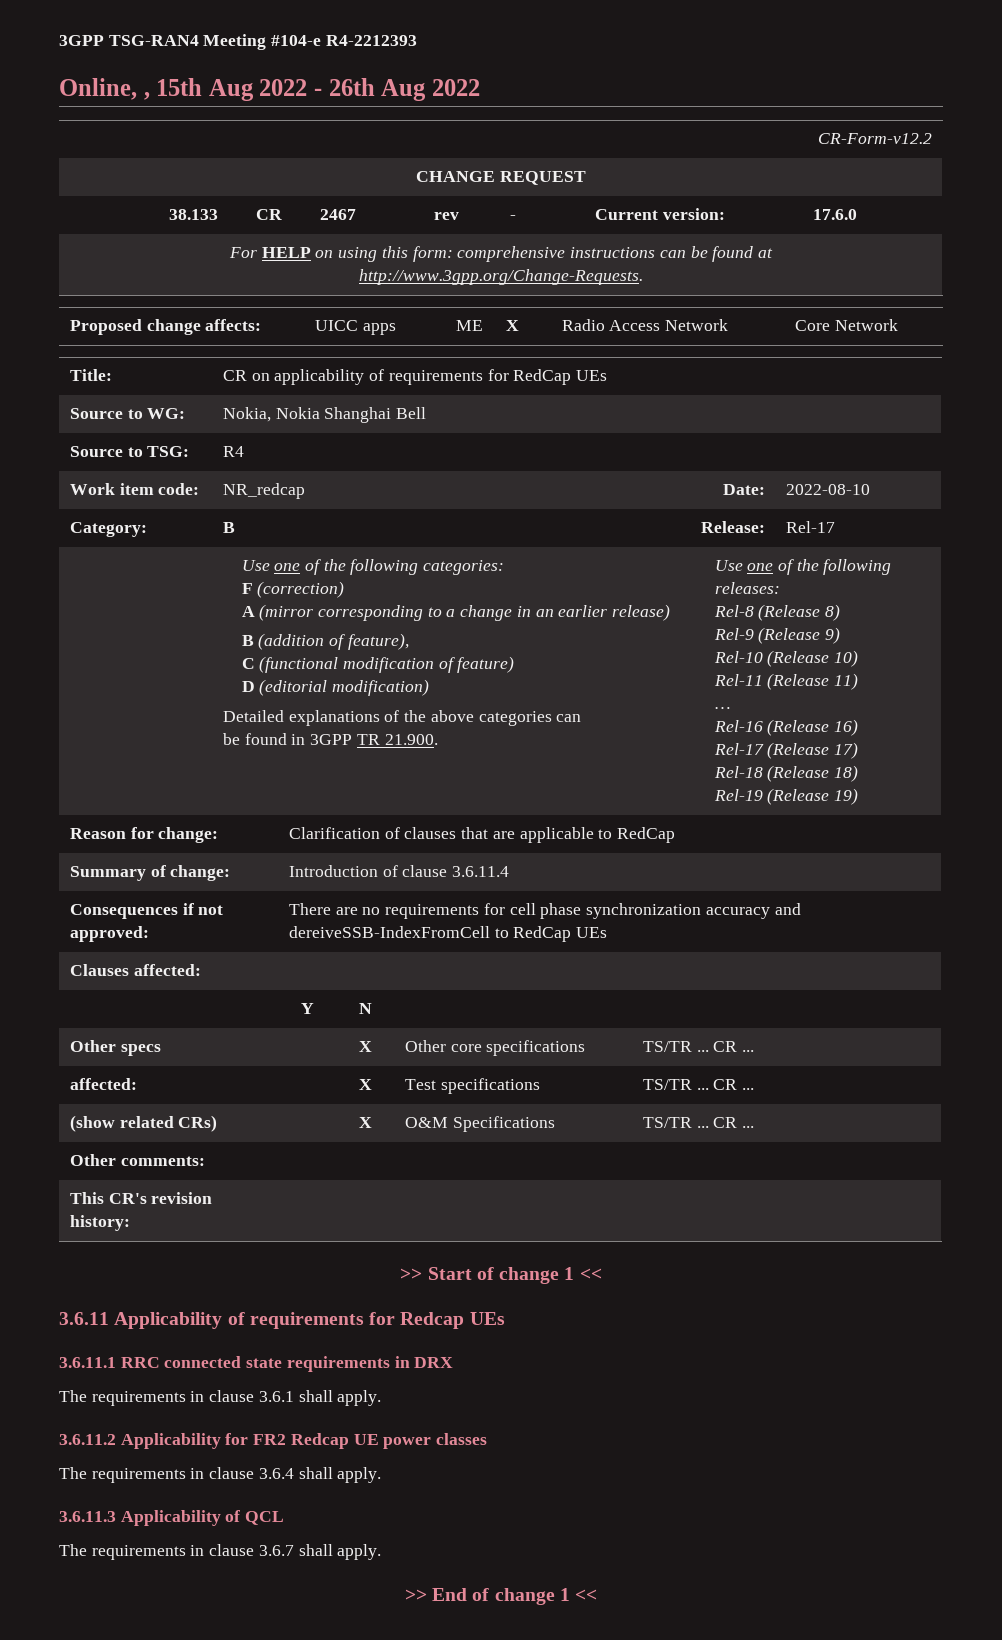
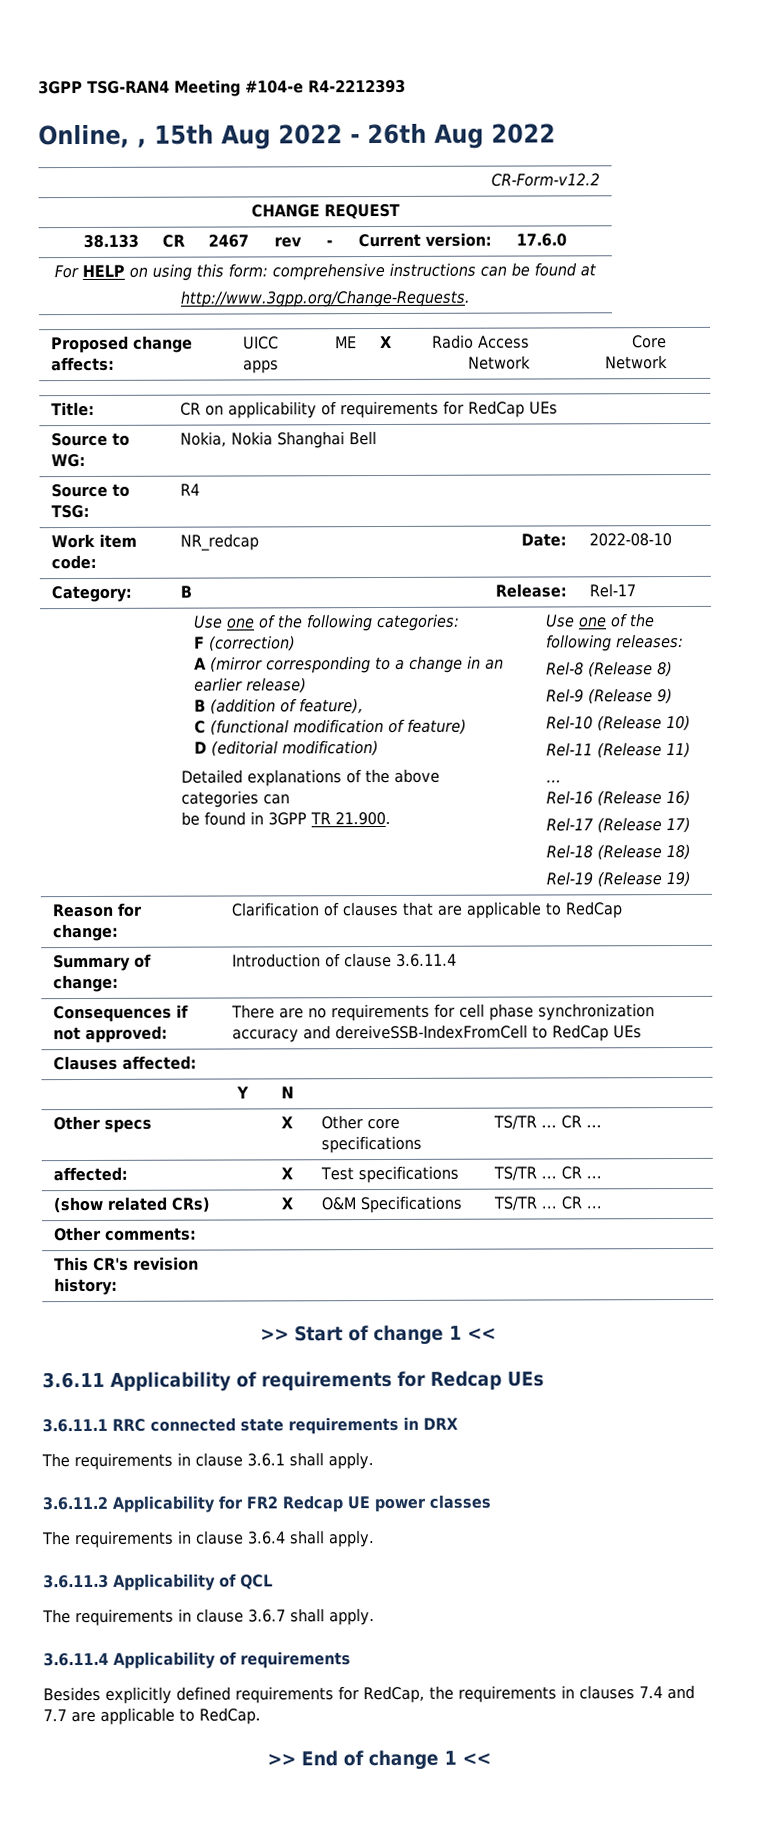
(382, 1552) none -> [43,1651,351,1669] [43,1684,695,1704] [43,1707,261,1725] // 3.6.11.4 Applicability of requirements // Besides explicitly defined requirements for RedCap, the requirements in clauses 7.4 and 7.7 are applicable to RedCap.

